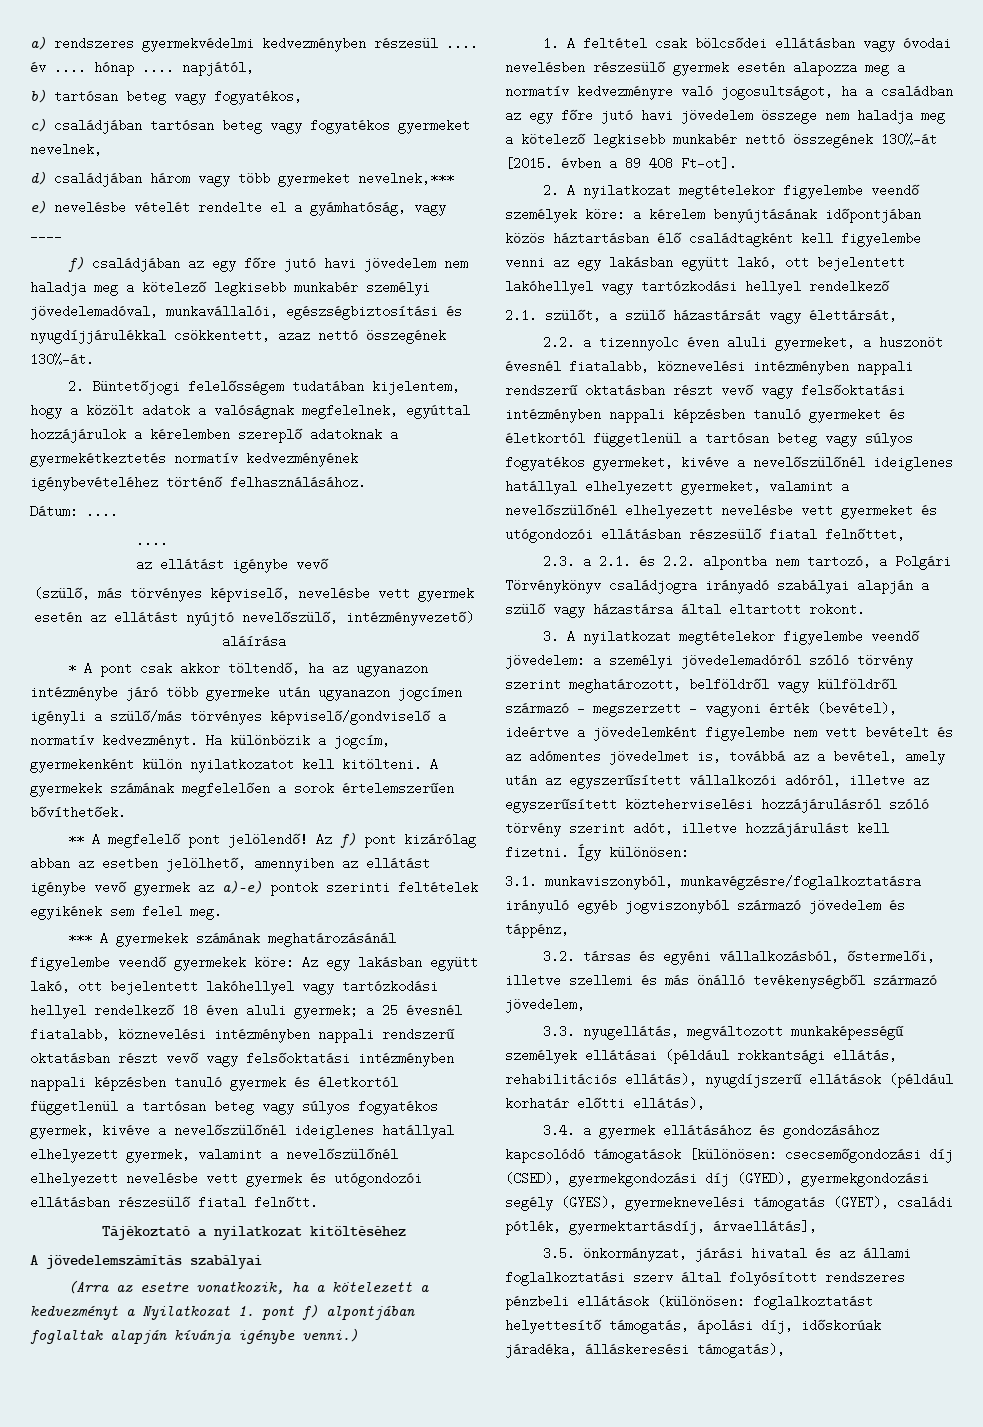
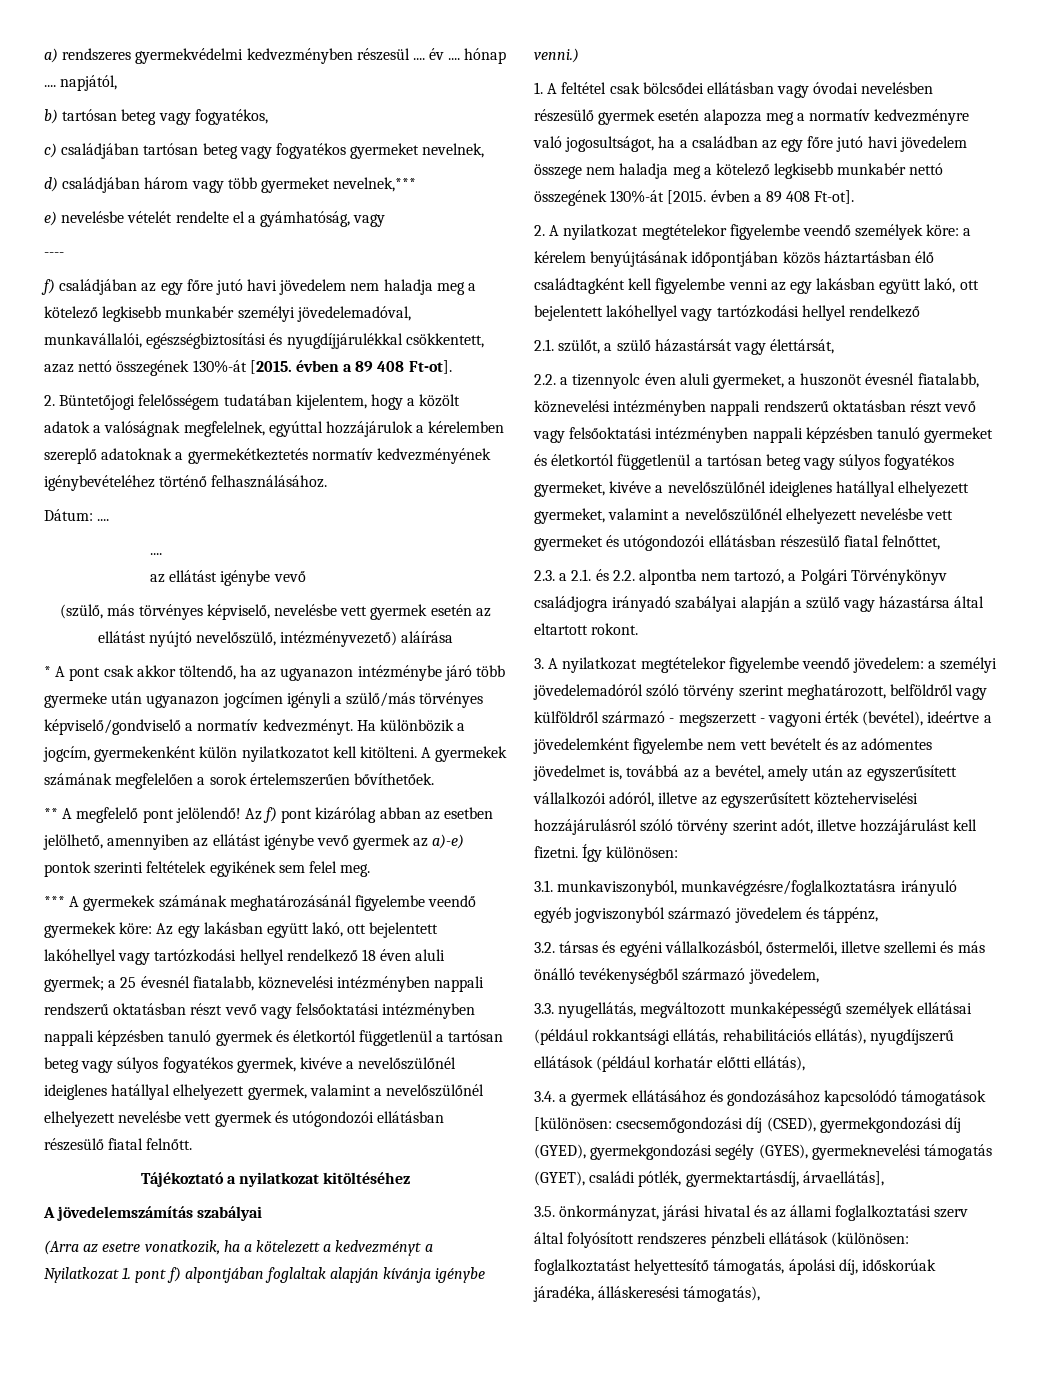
[30,353,94,366] 130%-át. -> [192,360,452,374] 130%-át [2015. évben a 89 408 Ft-ot].

